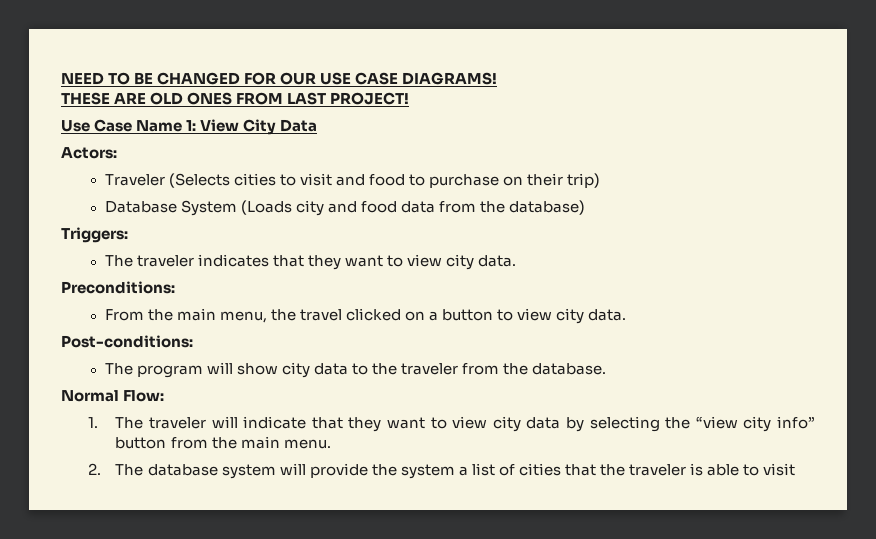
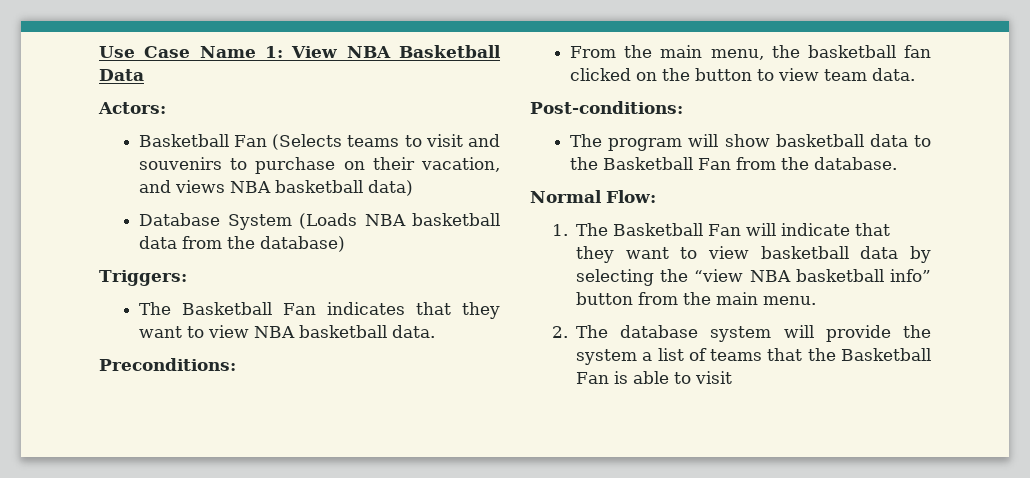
[61,72,498,85] [61,92,410,105] NEED TO BE CHANGED FOR OUR USE CASE DIAGRAMS! // THESE ARE OLD ONES FROM LAST PROJECT! // -> (99, 52) none
[243,119,277,135] City -> [346,45,501,58] NBA Basketball
[104,173,276,188] Traveler (Selects cities -> [138,134,400,150] Basketball Fan (Selects teams
[369,174,406,186] food -> [138,157,222,170] souvenirs
[567,173,601,188] trip) -> [420,157,500,172] [138,180,413,196] vacation, and views NBA basketball data)
[295,200,397,216] city and food -> [364,213,500,226] NBA basketball
[136,255,194,267] traveler -> [181,302,317,315] Basketball Fan
[446,254,475,270] city -> [253,325,387,338] NBA basketball
[299,309,342,321] travel -> [807,45,931,58] basketball fan
[429,311,439,321] a -> [661,68,690,81] the
[556,308,585,324] city -> [823,69,867,81] team
[281,362,310,378] city -> [775,134,864,147] basketball
[401,363,459,375] traveler -> [602,157,731,170] Basketball Fan
[149,417,207,429] traveler -> [613,223,742,236] Basketball Fan
[492,416,521,432] city -> [760,246,849,259] basketball
[743,416,772,432] city -> [749,269,884,282] NBA basketball
[518,463,561,476] cities -> [710,349,763,361] teams
[629,464,687,476] traveler -> [841,348,931,361] [576,372,610,384] Basketball Fan

